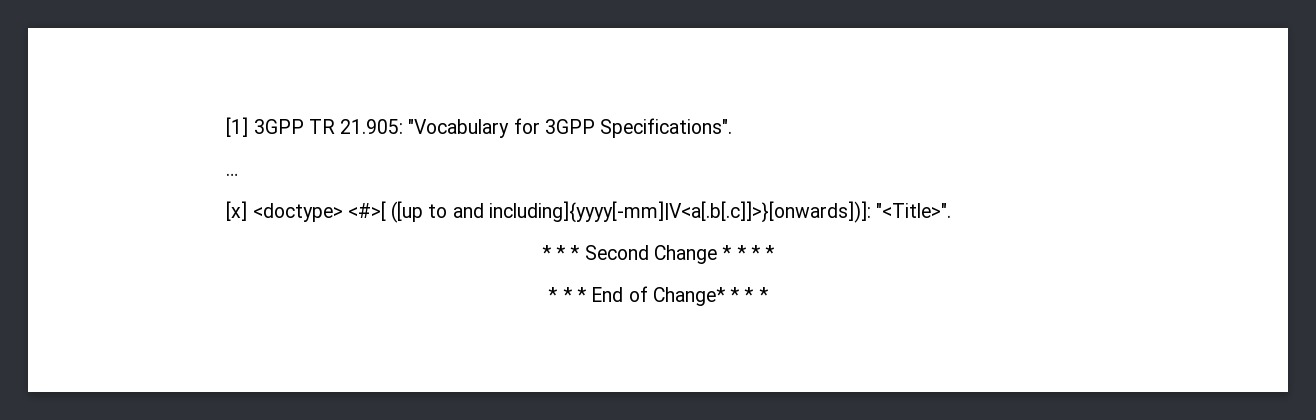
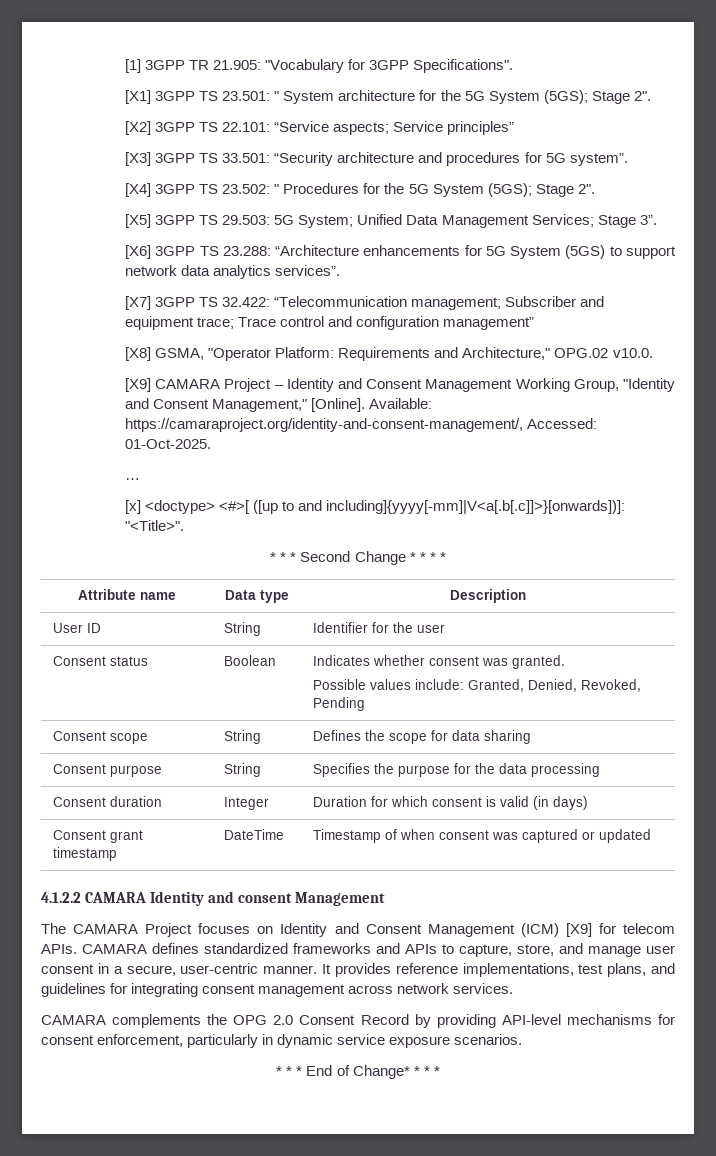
(733, 128) none -> [125,90,651,104] [125,121,515,135] [125,152,628,166] [125,183,595,197] [125,214,657,228] [125,245,676,259] [125,265,341,279] [125,296,605,310] [125,316,535,330] [125,347,653,361] [125,378,675,392] [125,398,433,412] [125,418,598,432] [125,439,212,449] // [X1] 3GPP TS 23.501: " System architecture for the 5G System (5GS); Stage 2". // [X2] 3GPP TS 22.101: “Service aspects; Service principles” // [X3] 3GPP TS 33.501: “Security architecture and procedures for 5G system”. // [X4] 3GPP TS 23.502: " Procedures for the 5G System (5GS); Stage 2". // [X5] 3GPP TS 29.503: 5G System; Unified Data Management Services; Stage 3”. // [X6] 3GPP TS 23.288: “Architecture enhancements for 5G System (5GS) to support network data analytics services”. // [X7] 3GPP TS 32.422: “Telecommunication management; Subscriber and equipment trace; Trace control and configuration management” // [X8] GSMA, "Operator Platform: Requirements and Architecture," OPG.02 v10.0. // [X9] CAMARA Project – Identity and Consent Management Working Group, "Identity and Consent Management," [Online]. Available: https://camaraproject.org/identity-and-consent-management/, Accessed: 01-Oct-2025.
(775, 252) none -> [78,589,176,600] [225,590,289,603] [450,589,526,603] [52,623,101,633] [223,622,261,636] [312,622,445,633] [52,656,148,666] [223,655,276,666] [312,655,565,669] [312,679,641,692] [312,697,365,711] [52,731,148,744] [223,730,261,744] [312,730,531,744] [52,764,162,777] [223,763,261,777] [312,763,600,777] [52,796,162,807] [223,797,269,810] [312,796,588,810] [52,830,143,843] [52,847,117,861] [223,829,284,840] [312,829,651,843] [41,891,386,906] [41,923,676,937] [41,943,675,957] [41,963,676,977] [41,983,514,997] [41,1014,676,1028] [41,1034,523,1048] // Attribute name | Data type | Description // User ID | String | Identifier for the user // Consent status | Boolean | Indicates whether consent was granted. // Possible values include: Granted, Denied, Revoked, Pending // Consent scope | String | Defines the scope for data sharing // Consent purpose | String | Specifies the purpose for the data processing // Consent duration | Integer | Duration for which consent is valid (in days) // Consent grant timestamp | DateTime | Timestamp of when consent was captured or updated // 4.1.2.2 CAMARA Identity and consent Management // The CAMARA Project focuses on Identity and Consent Management (ICM) [X9] for telecom APIs. CAMARA defines standardized frameworks and APIs to capture, store, and manage user consent in a secure, user-centric manner. It provides reference implementations, test plans, and guidelines for integrating consent management across network services. // CAMARA complements the OPG 2.0 Consent Record by providing API-level mechanisms for consent enforcement, particularly in dynamic service exposure scenarios.

